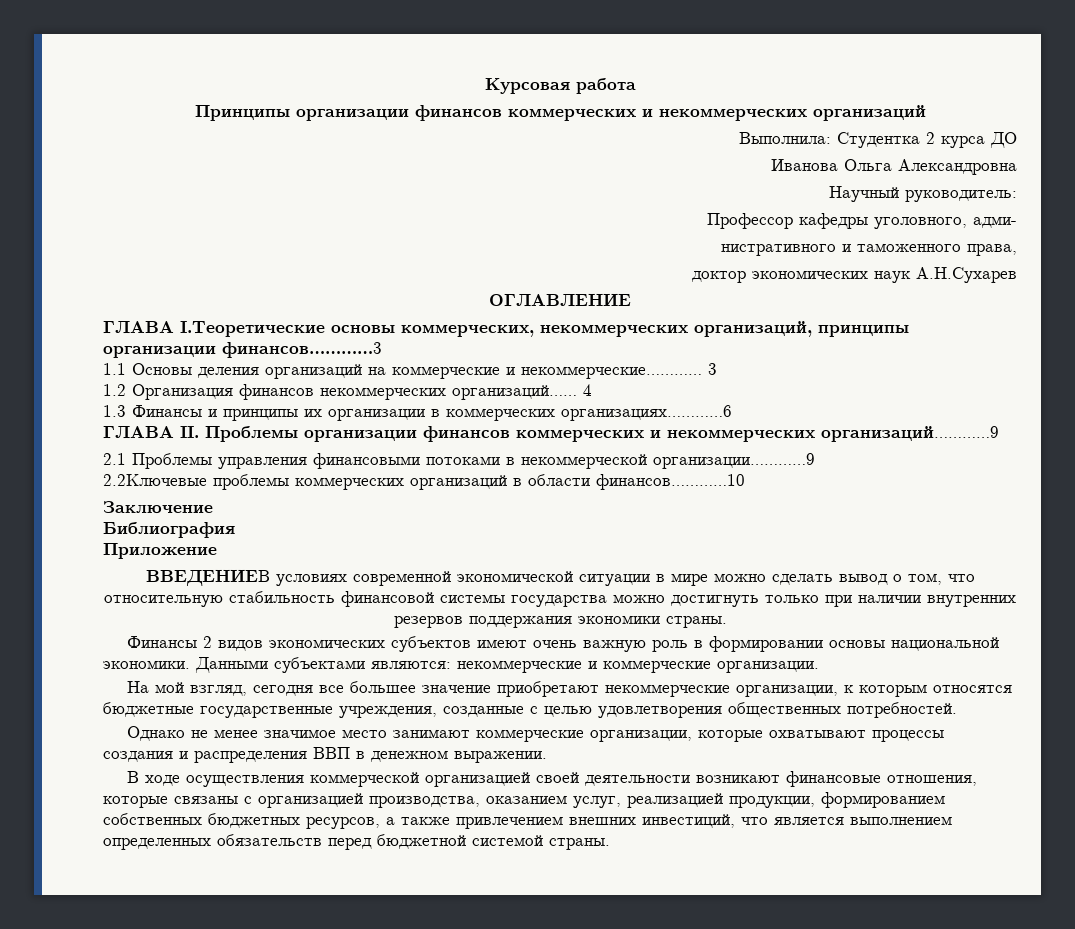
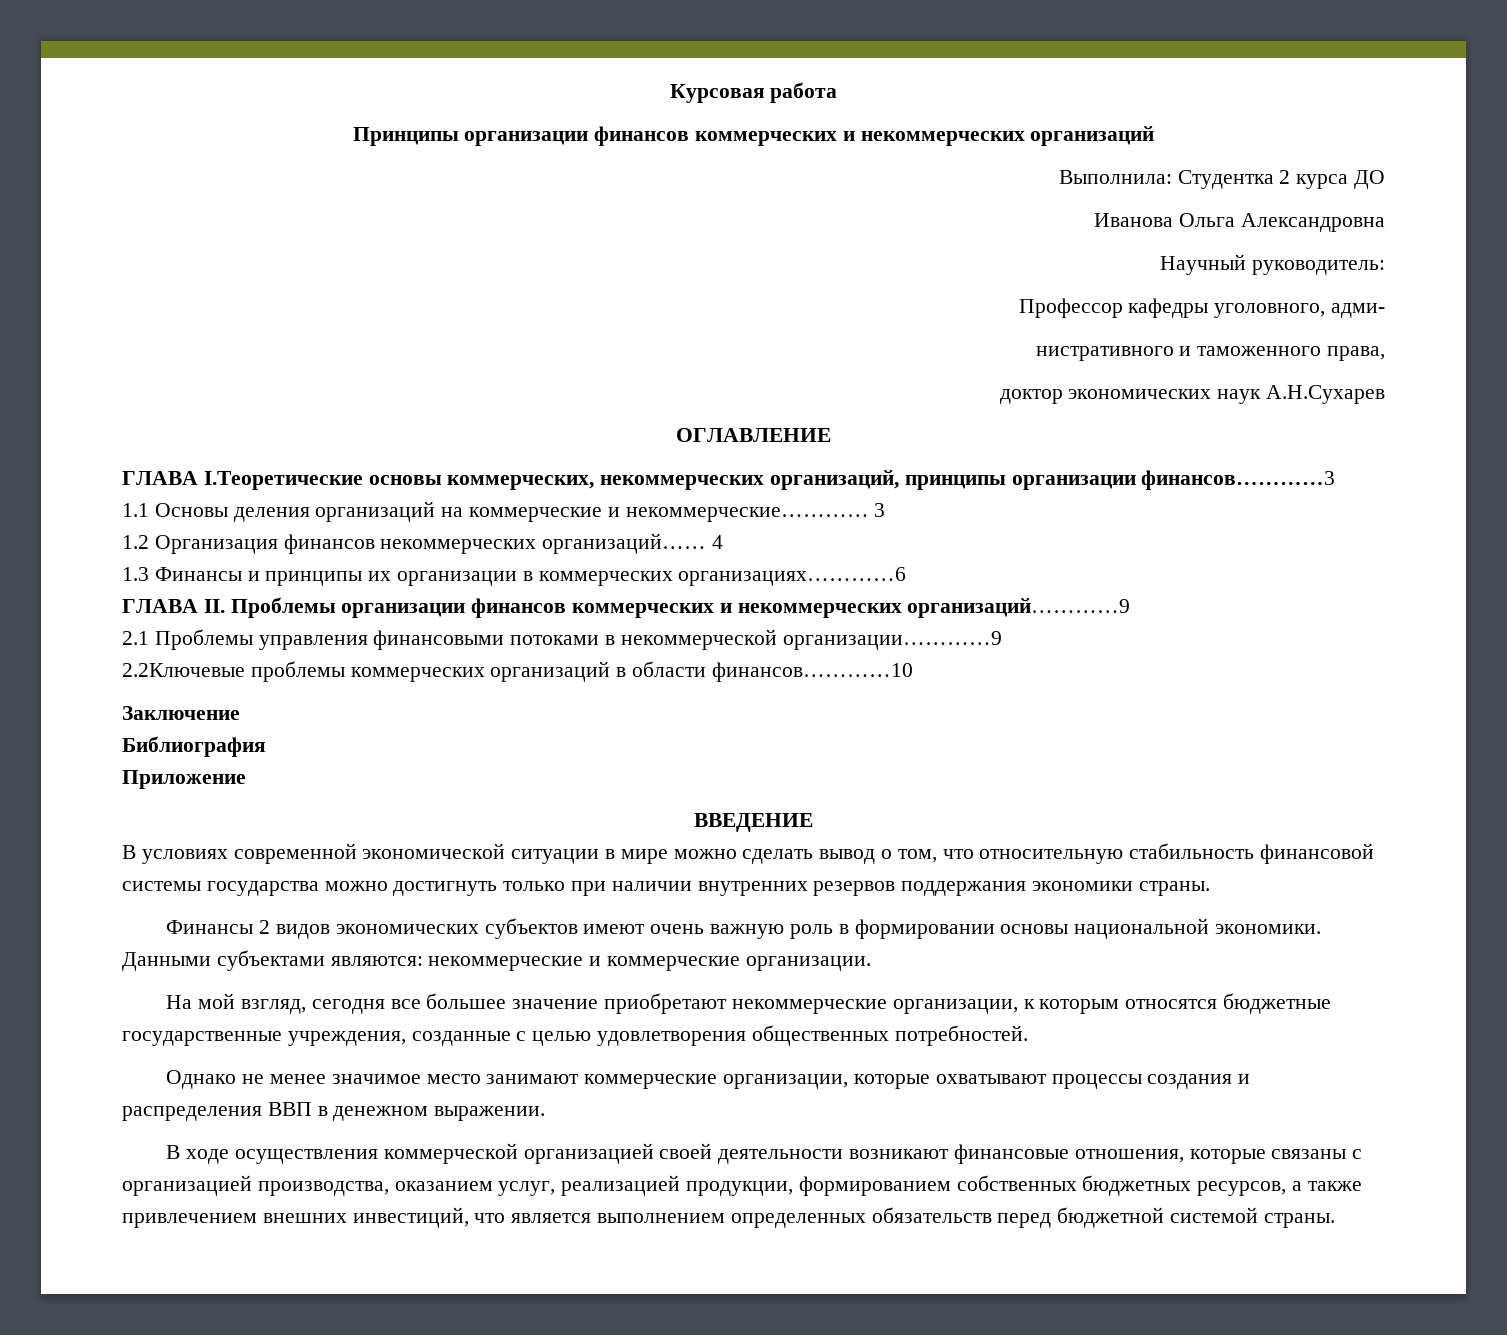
[145,569,270,586] ВВЕДЕНИЕВ -> [694,813,813,832] [122,845,136,859] ВВЕДЕНИЕ // В

